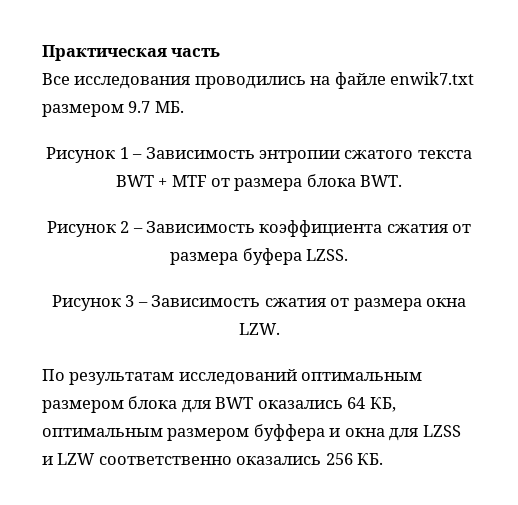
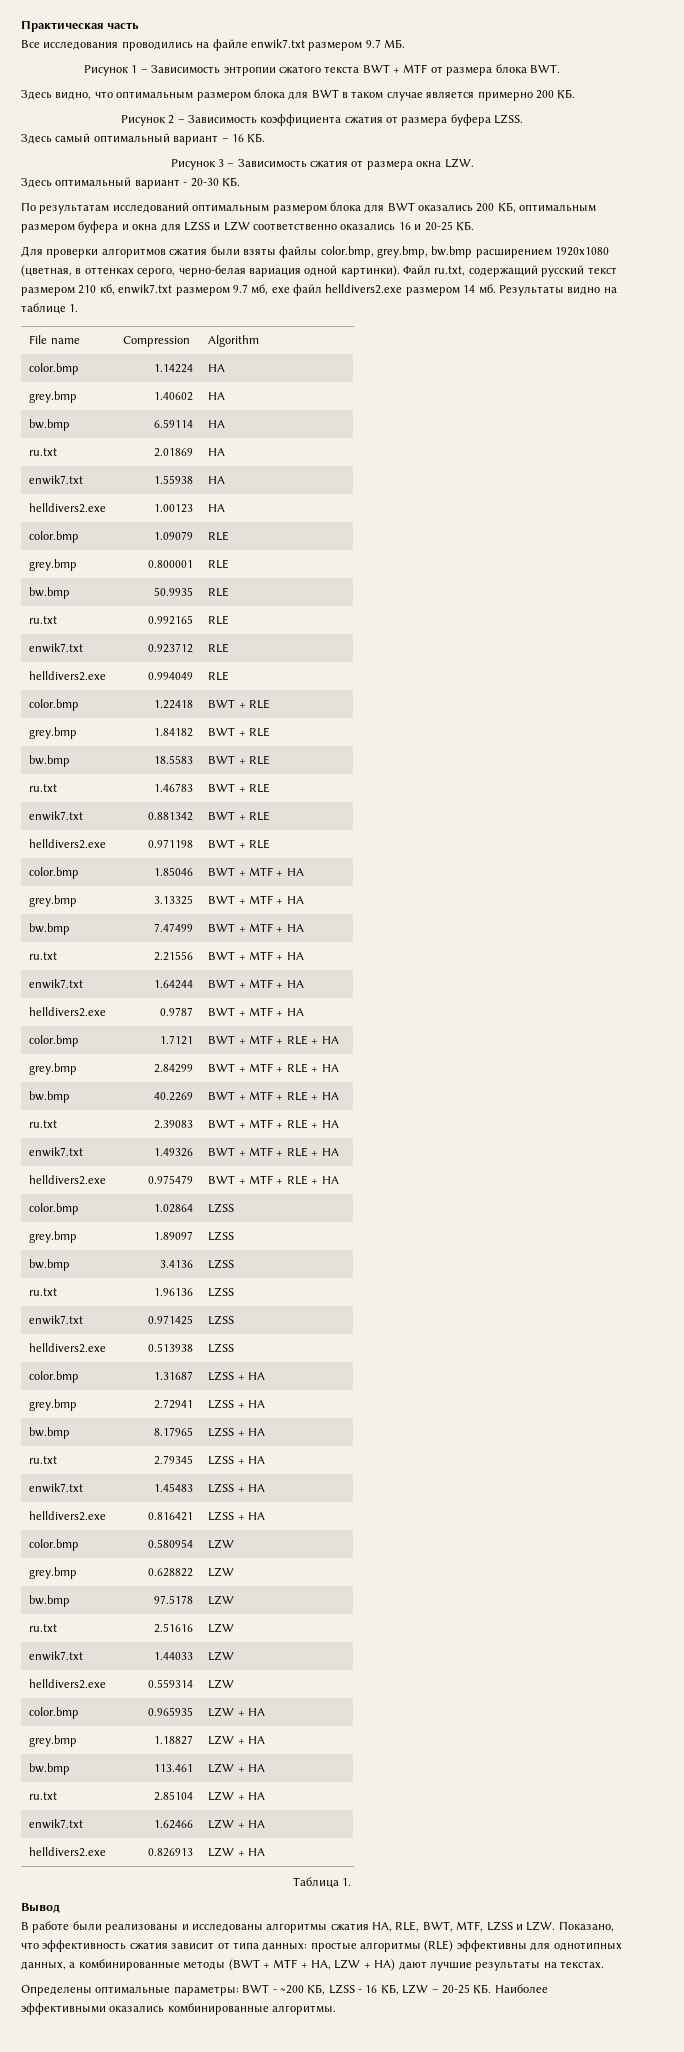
(403, 181) none -> [21,89,576,101] // Здесь видно, что оптимальным размером блока для BWT в таком случае является примерно 200 КБ.
(348, 255) none -> [21,133,266,145] // Здесь самый оптимальный вариант – 16 КБ.
(280, 329) none -> [21,177,240,189] // Здесь оптимальный вариант - 20-30 КБ.
[347,397,366,409] 64 -> [476,203,495,212] 200
[253,424,325,441] буффера -> [78,221,119,233] буфера
[325,453,384,465] 256 КБ. -> [398,221,474,231] [21,246,610,258] [21,265,617,277] [21,284,617,296] [21,303,79,314] [29,335,80,344] [123,336,191,347] [208,335,260,347] [29,363,80,375] [153,364,193,373] [208,364,226,372] [29,391,78,403] [153,392,193,401] [208,392,226,400] [29,419,71,431] [153,419,193,428] [208,420,226,428] [29,448,58,456] [153,448,193,457] [208,448,226,456] [29,475,84,485] [153,475,193,484] [208,476,226,484] [29,503,107,513] [153,504,193,513] [208,504,226,512] [29,531,80,543] [153,531,193,540] [208,531,230,541] [29,559,78,571] [147,560,193,568] [208,559,230,569] [29,587,71,599] [153,587,193,596] [208,587,230,597] [29,616,58,624] [147,615,193,625] [208,615,230,625] [29,643,84,653] [147,643,193,653] [208,643,230,653] [29,671,107,681] [147,672,193,680] [208,671,230,681] [29,699,80,711] [153,700,193,709] [208,699,271,709] [29,727,78,739] [153,728,193,737] [208,727,271,737] [29,755,71,767] [153,755,193,764] [208,755,271,765] [29,784,58,792] [153,783,193,792] [208,783,271,793] [29,811,84,821] [147,812,193,821] [208,811,271,821] [29,839,107,849] [147,839,193,848] [208,839,271,849] [29,867,80,879] [153,867,193,876] [208,867,304,876] [29,895,78,907] [153,895,193,905] [208,895,304,904] [29,923,71,935] [153,923,193,932] [208,923,304,932] [29,952,58,960] [153,951,193,961] [208,951,304,960] [29,979,84,989] [153,980,193,989] [208,979,304,988] [29,1007,107,1017] [159,1007,193,1016] [208,1007,304,1016] [29,1035,80,1047] [159,1035,193,1045] [208,1035,339,1045] [29,1063,78,1075] [153,1064,193,1073] [208,1063,339,1073] [29,1091,71,1103] [153,1092,193,1101] [208,1091,339,1101] [29,1120,58,1128] [153,1120,193,1129] [208,1119,339,1129] [29,1147,84,1157] [153,1148,193,1157] [208,1147,339,1157] [29,1175,107,1185] [147,1175,193,1184] [208,1175,339,1185] [29,1203,80,1215] [153,1204,193,1213] [208,1203,235,1213] [29,1231,78,1243] [153,1231,193,1240] [208,1231,235,1241] [29,1259,71,1271] [159,1260,193,1268] [208,1259,235,1269] [29,1288,58,1296] [153,1288,193,1296] [208,1287,235,1297] [29,1315,84,1325] [147,1315,193,1325] [208,1315,235,1325] [29,1343,107,1353] [147,1343,193,1352] [208,1343,235,1353] [29,1371,80,1383] [153,1371,193,1380] [208,1371,266,1381] [29,1399,78,1411] [153,1399,193,1409] [208,1399,266,1409] [29,1427,71,1439] [153,1427,193,1436] [208,1427,266,1437] [29,1456,58,1464] [153,1455,193,1465] [208,1455,266,1465] [29,1483,84,1493] [153,1483,193,1492] [208,1483,266,1493] [29,1511,107,1521] [147,1512,193,1521] [208,1511,266,1521] [29,1539,80,1551] [147,1539,193,1548] [208,1539,235,1549] [29,1567,78,1579] [147,1568,193,1577] [208,1567,235,1577] [29,1595,71,1607] [153,1595,193,1604] [208,1595,235,1605] [29,1624,58,1632] [153,1623,193,1633] [208,1623,235,1633] [29,1651,84,1661] [153,1652,193,1660] [208,1651,235,1661] [29,1679,107,1689] [147,1679,193,1688] [208,1679,235,1689] [29,1707,80,1719] [147,1707,193,1716] [208,1707,266,1717] [29,1735,78,1747] [153,1735,193,1745] [208,1735,266,1745] [29,1763,71,1775] [153,1764,193,1772] [208,1763,266,1773] [29,1792,58,1800] [153,1791,193,1801] [208,1791,266,1801] [29,1819,84,1829] [153,1820,193,1829] [208,1819,266,1829] [29,1847,107,1857] [147,1848,193,1857] [208,1847,266,1857] [292,1877,352,1888] [21,1903,60,1913] [21,1921,614,1933] [21,1940,622,1952] [21,1959,604,1971] [21,1984,548,1996] [21,2003,337,2015] 16 и 20-25 КБ. // Для проверки алгоритмов сжатия были взяты файлы color.bmp, grey.bmp, bw.bmp расширением 1920х1080 (цветная, в оттенках серого, черно-белая вариация одной картинки). Файл ru.txt, содержащий русский текст размером 210 кб, enwik7.txt размером 9.7 мб, exe файл helldivers2.exe размером 14 мб. Результаты видно на таблице 1. // File name | Compression | Algorithm // color.bmp | 1.14224 | HA // grey.bmp | 1.40602 | HA // bw.bmp | 6.59114 | HA // ru.txt | 2.01869 | HA // enwik7.txt | 1.55938 | HA // helldivers2.exe | 1.00123 | HA // color.bmp | 1.09079 | RLE // grey.bmp | 0.800001 | RLE // bw.bmp | 50.9935 | RLE // ru.txt | 0.992165 | RLE // enwik7.txt | 0.923712 | RLE // helldivers2.exe | 0.994049 | RLE // color.bmp | 1.22418 | BWT + RLE // grey.bmp | 1.84182 | BWT + RLE // bw.bmp | 18.5583 | BWT + RLE // ru.txt | 1.46783 | BWT + RLE // enwik7.txt | 0.881342 | BWT + RLE // helldivers2.exe | 0.971198 | BWT + RLE // color.bmp | 1.85046 | BWT + MTF + HA // grey.bmp | 3.13325 | BWT + MTF + HA // bw.bmp | 7.47499 | BWT + MTF + HA // ru.txt | 2.21556 | BWT + MTF + HA // enwik7.txt | 1.64244 | BWT + MTF + HA // helldivers2.exe | 0.9787 | BWT + MTF + HA // color.bmp | 1.7121 | BWT + MTF + RLE + HA // grey.bmp | 2.84299 | BWT + MTF + RLE + HA // bw.bmp | 40.2269 | BWT + MTF + RLE + HA // ru.txt | 2.39083 | BWT + MTF + RLE + HA // enwik7.txt | 1.49326 | BWT + MTF + RLE + HA // helldivers2.exe | 0.975479 | BWT + MTF + RLE + HA // color.bmp | 1.02864 | LZSS // grey.bmp | 1.89097 | LZSS // bw.bmp | 3.4136 | LZSS // ru.txt | 1.96136 | LZSS // enwik7.txt | 0.971425 | LZSS // helldivers2.exe | 0.513938 | LZSS // color.bmp | 1.31687 | LZSS + HA // grey.bmp | 2.72941 | LZSS + HA // bw.bmp | 8.17965 | LZSS + HA // ru.txt | 2.79345 | LZSS + HA // enwik7.txt | 1.45483 | LZSS + HA // helldivers2.exe | 0.816421 | LZSS + HA // color.bmp | 0.580954 | LZW // grey.bmp | 0.628822 | LZW // bw.bmp | 97.5178 | LZW // ru.txt | 2.51616 | LZW // enwik7.txt | 1.44033 | LZW // helldivers2.exe | 0.559314 | LZW // color.bmp | 0.965935 | LZW + HA // grey.bmp | 1.18827 | LZW + HA // bw.bmp | 113.461 | LZW + HA // ru.txt | 2.85104 | LZW + HA // enwik7.txt | 1.62466 | LZW + HA // helldivers2.exe | 0.826913 | LZW + HA // Таблица 1. // Вывод // В работе были реализованы и исследованы алгоритмы сжатия HA, RLE, BWT, MTF, LZSS и LZW. Показано, что эффективность сжатия зависит от типа данных: простые алгоритмы (RLE) эффективны для однотипных данных, а комбинированные методы (BWT + MTF + HA, LZW + HA) дают лучшие результаты на текстах. // Определены оптимальные параметры: BWT - ~200 КБ, LZSS - 16 КБ, LZW – 20-25 КБ. Наиболее эффективными оказались комбинированные алгоритмы.

